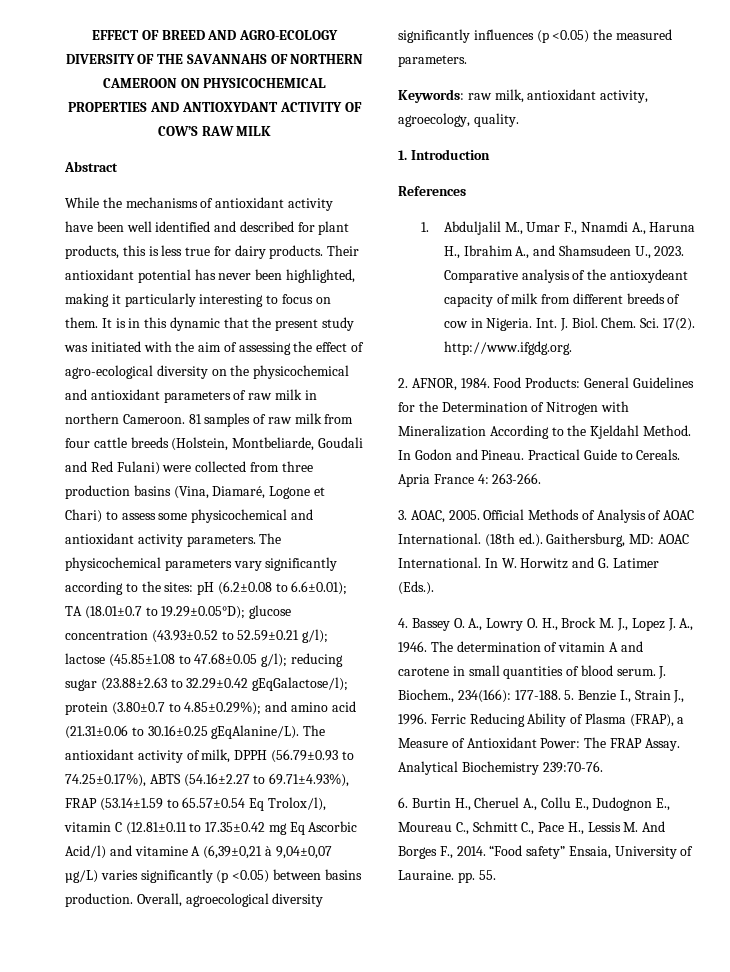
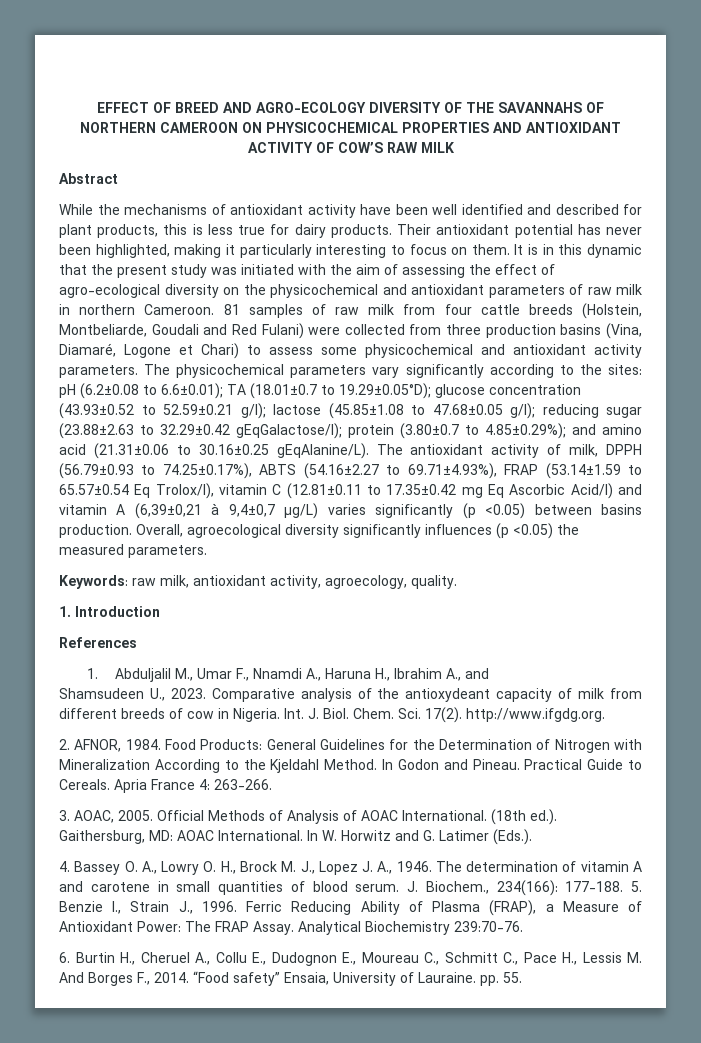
[182,102,278,112] ANTIOXYDANT -> [526,122,621,133] ANTIOXIDANT
[134,846,188,856] vitamine -> [59,504,107,515] vitamin
[275,846,332,859] 9,04±0,07 -> [228,504,275,517] 9,4±0,7
(556, 250) none -> (489, 673) //

